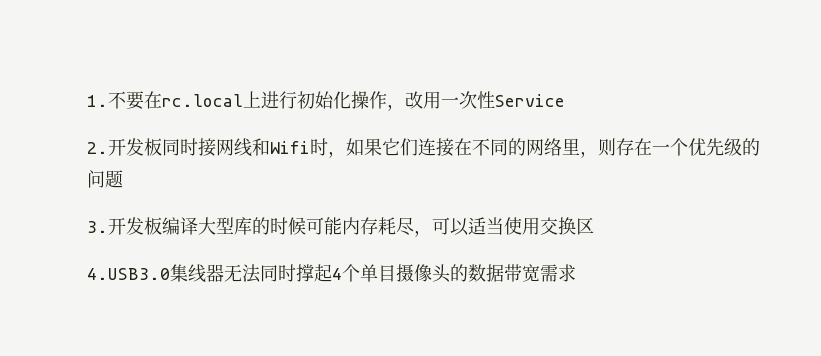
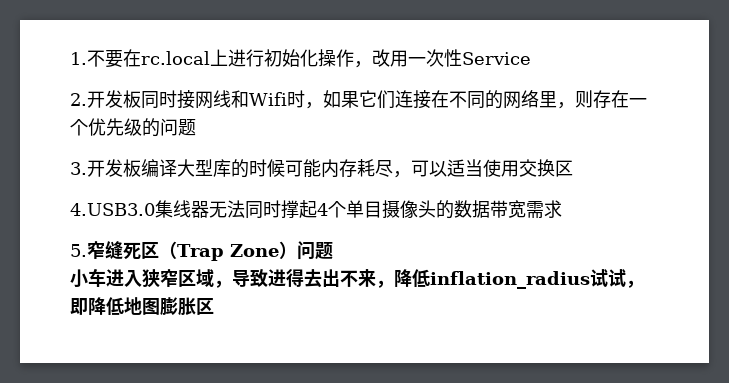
(576, 273) none -> [70,241,333,261] [70,268,644,289] [70,297,214,316] // 5.窄缝死区（Trap Zone）问题 // 小车进入狭窄区域，导致进得去出不来，降低inflation_radius试试，即降低地图膨胀区

